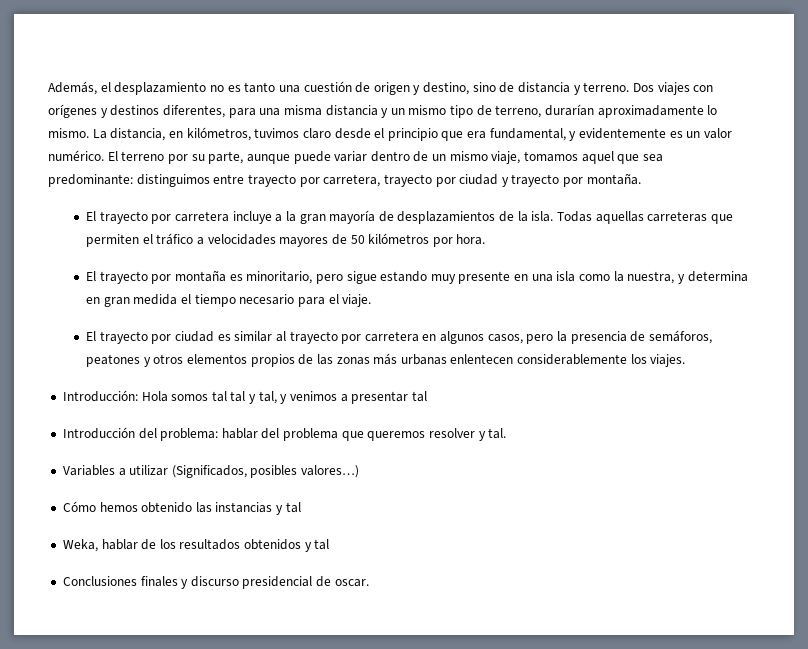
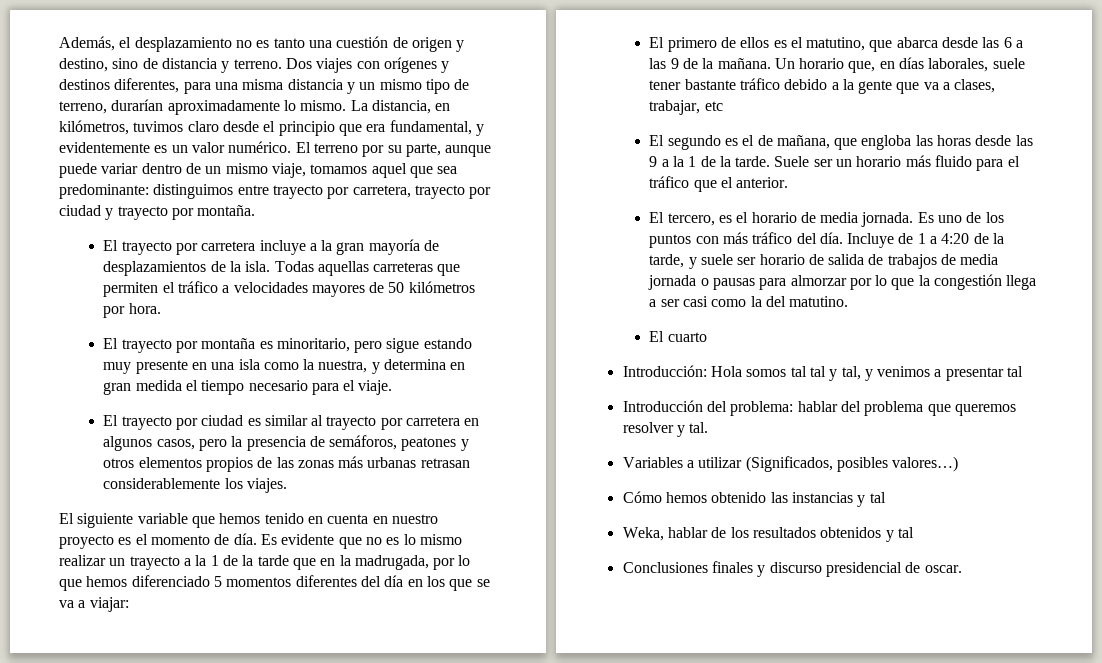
[450,354,514,364] enlentecen -> [420,458,470,468] retrasan
(686, 360) none -> [59,513,438,528] [59,533,462,549] [59,555,471,570] [59,575,490,591] [59,597,129,612] [649,37,1024,52] [649,57,1025,73] [649,78,996,94] [649,100,723,115] [649,135,1033,150] [649,155,1020,171] [649,176,789,192] [649,212,1004,227] [649,232,1005,248] [649,254,999,269] [648,274,1037,290] [649,296,849,307] [649,331,707,342] // El siguiente variable que hemos tenido en cuenta en nuestro proyecto es el momento de día. Es evidente que no es lo mismo realizar un trayecto a la 1 de la tarde que en la madrugada, por lo que hemos diferenciado 5 momentos diferentes del día en los que se va a viajar: // El primero de ellos es el matutino, que abarca desde las 6 a las 9 de la mañana. Un horario que, en días laborales, suele tener bastante tráfico debido a la gente que va a clases, trabajar, etc // El segundo es el de mañana, que engloba las horas desde las 9 a la 1 de la tarde. Suele ser un horario más fluido para el tráfico que el anterior. // El tercero, es el horario de media jornada. Es uno de los puntos con más tráfico del día. Incluye de 1 a 4:20 de la tarde, y suele ser horario de salida de trabajos de media jornada o pausas para almorzar por lo que la congestión llega a ser casi como la del matutino. // El cuarto

